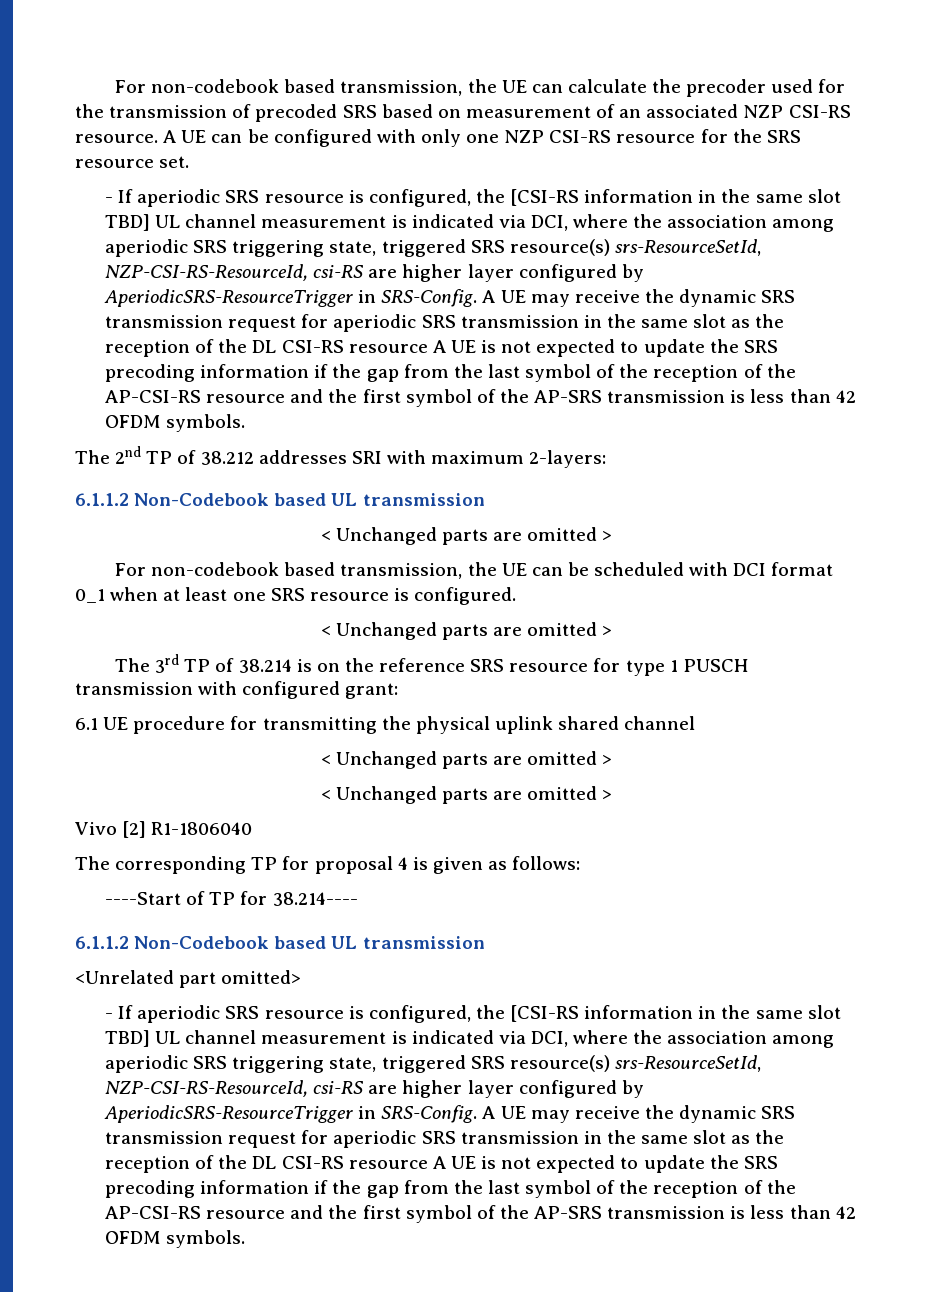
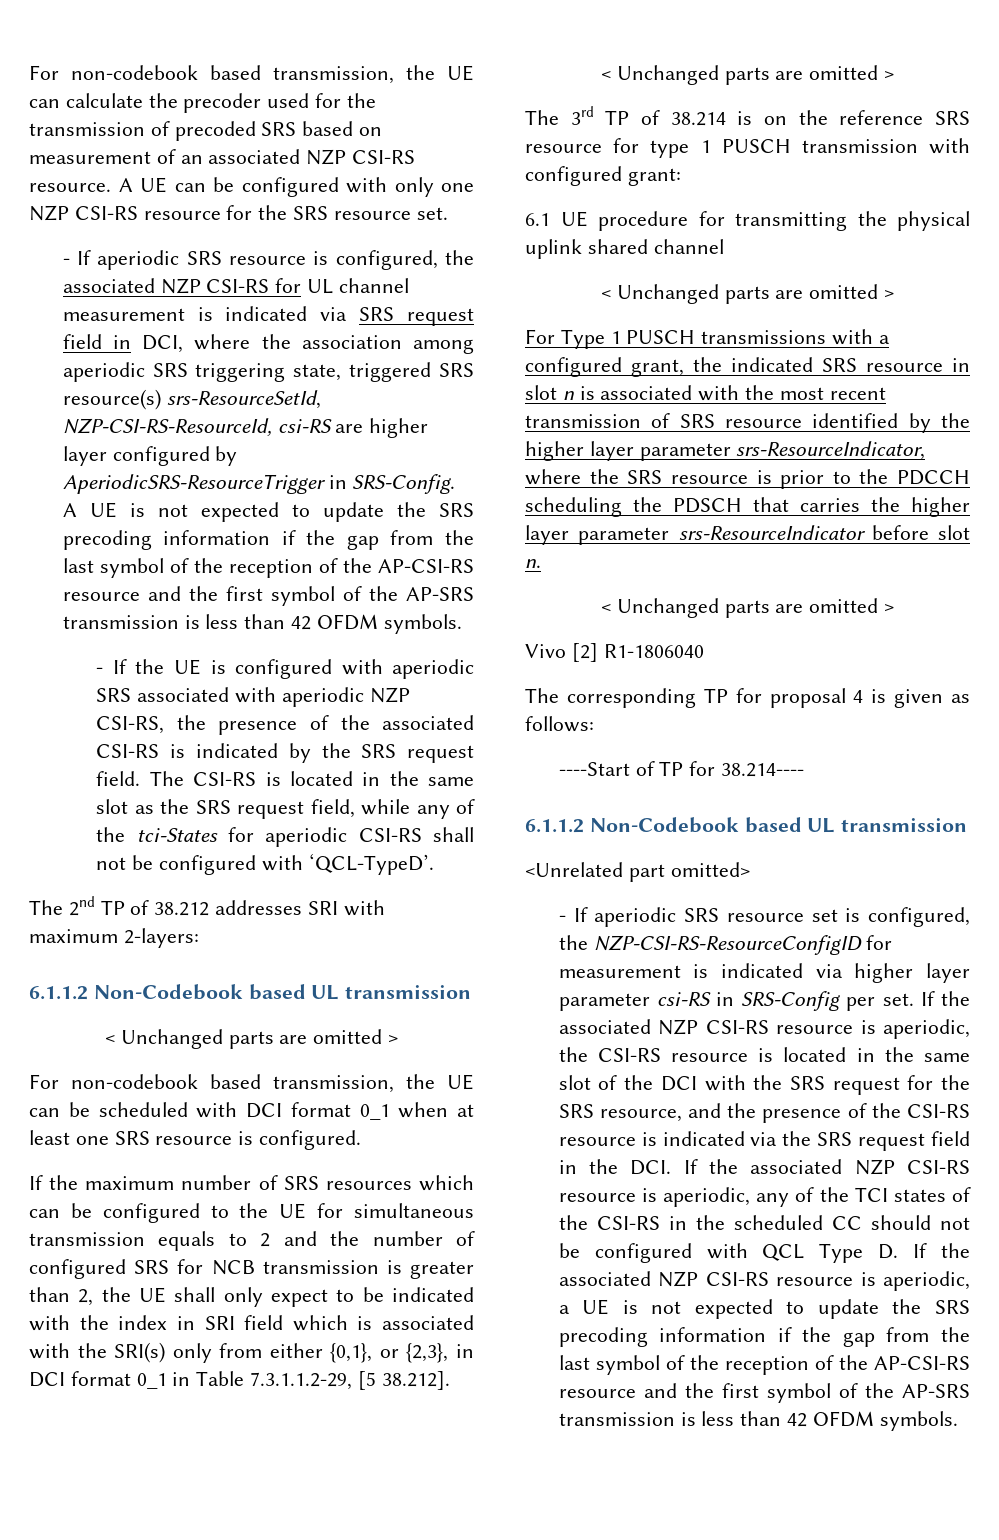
[510,189,841,206] [105,214,526,231] [CSI-RS information in the same slot TBD] UL channel measurement is indicated via -> [62,278,409,294] [62,306,474,326] [62,334,131,349] associated NZP CSI-RS for UL channel measurement is indicated via SRS request field in
[530,289,796,307] [105,314,785,332] [105,339,476,357] may receive the dynamic SRS transmission request for aperiodic SRS transmission in the same slot as the reception of the DL CSI-RS resource A UE -> (117, 510) none
(246, 423) none -> [96,659,474,679] [96,687,410,707] [96,715,474,735] [96,743,474,763] [96,771,474,786] [96,799,475,819] [96,827,474,847] [96,853,434,875] // - If the UE is configured with aperiodic SRS associated with aperiodic NZP CSI-RS, the presence of the associated CSI-RS is indicated by the SRS request field. The CSI-RS is located in the same slot as the SRS request field, while any of the tci-States for aperiodic CSI-RS shall not be configured with ‘QCL-TypeD’.
(517, 596) none -> [29,1175,474,1191] [29,1203,474,1223] [29,1231,476,1251] [29,1259,474,1279] [29,1287,474,1307] [29,1315,474,1331] [29,1342,474,1363] [29,1371,450,1390] // If the maximum number of SRS resources which can be configured to the UE for simultaneous transmission equals to 2 and the number of configured SRS for NCB transmission is greater than 2, the UE shall only expect to be indicated with the index in SRI field which is associated with the SRI(s) only from either {0,1}, or {2,3}, in DCI format 0_1 in Table 7.3.1.1.2-29, [5 38.212].
(613, 760) none -> [525,329,890,349] [525,357,970,377] [525,385,886,401] [525,413,970,433] [525,441,926,461] [525,469,970,489] [525,497,970,517] [525,525,970,545] [525,559,541,568] // For Type 1 PUSCH transmissions with a configured grant, the indicated SRS resource in slot n is associated with the most recent transmission of SRS resource identified by the higher layer parameter srs-ResourceIndicator, where the SRS resource is prior to the PDCCH scheduling the PDSCH that carries the higher layer parameter srs-ResourceIndicator before slot n.
[348,1005,841,1023] [105,1030,835,1048] [105,1055,761,1073] [105,1080,644,1098] [104,1105,796,1123] [105,1130,785,1148] [105,1155,446,1173] is configured, the [CSI-RS information in the same slot TBD] UL channel measurement is indicated via DCI, where the association among aperiodic SRS triggering state, triggered SRS resource(s) srs-ResourceSetId, NZP-CSI-RS-ResourceId, csi-RS are higher layer configured by AperiodicSRS-ResourceTrigger in SRS-Config. A UE may receive the dynamic SRS transmission request for aperiodic SRS transmission in the same slot as the reception of the DL CSI-RS resource A -> [811,907,970,927] [558,935,893,955] [558,963,970,983] [558,991,971,1011] [558,1019,970,1039] [558,1047,971,1062] [558,1075,970,1095] [558,1103,971,1123] [558,1131,970,1151] [558,1159,970,1175] [558,1187,972,1207] [558,1215,970,1230] [558,1243,971,1263] [558,1271,970,1291] [558,1305,570,1314] set is configured, the NZP-CSI-RS-ResourceConfigID for measurement is indicated via higher layer parameter csi-RS in SRS-Config per set. If the associated NZP CSI-RS resource is aperiodic, the CSI-RS resource is located in the same slot of the DCI with the SRS request for the SRS resource, and the presence of the CSI-RS resource is indicated via the SRS request field in the DCI. If the associated NZP CSI-RS resource is aperiodic, any of the TCI states of the CSI-RS in the scheduled CC should not be configured with QCL Type D. If the associated NZP CSI-RS resource is aperiodic, a

